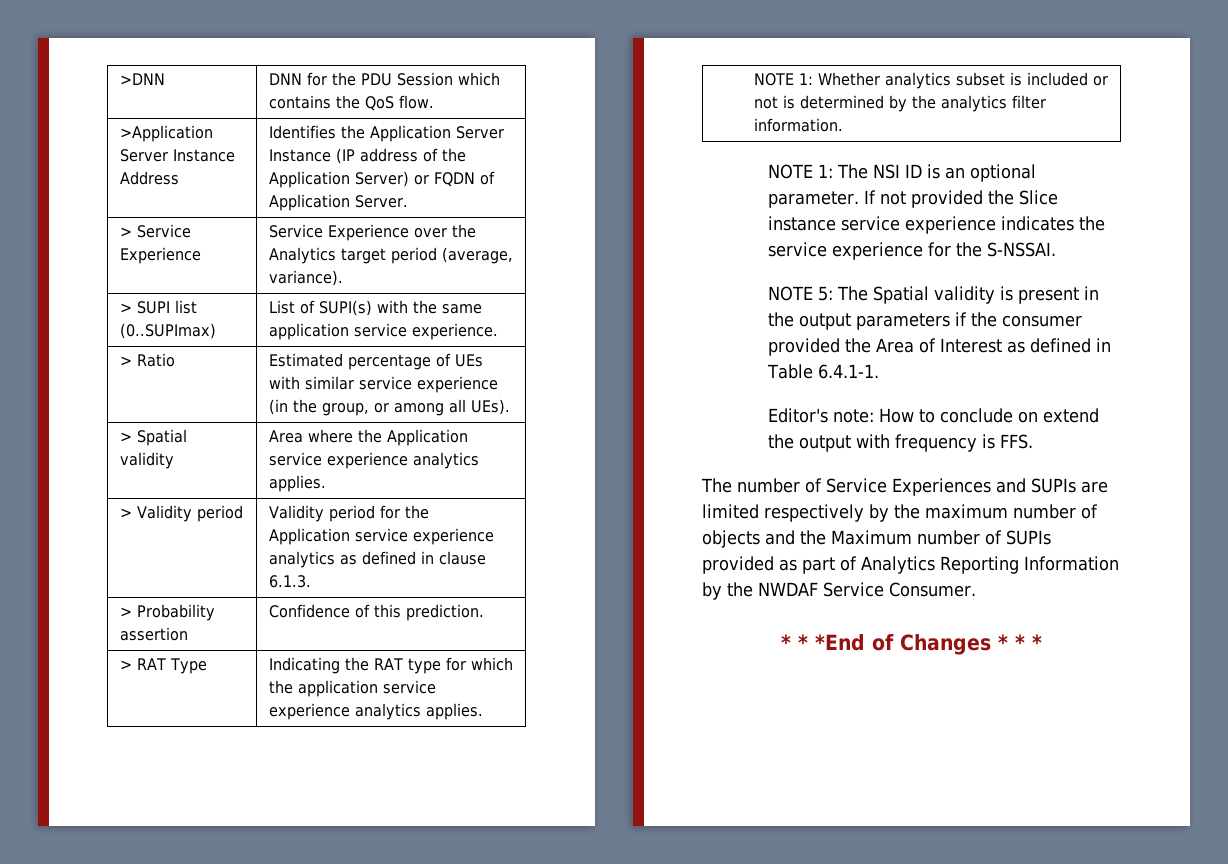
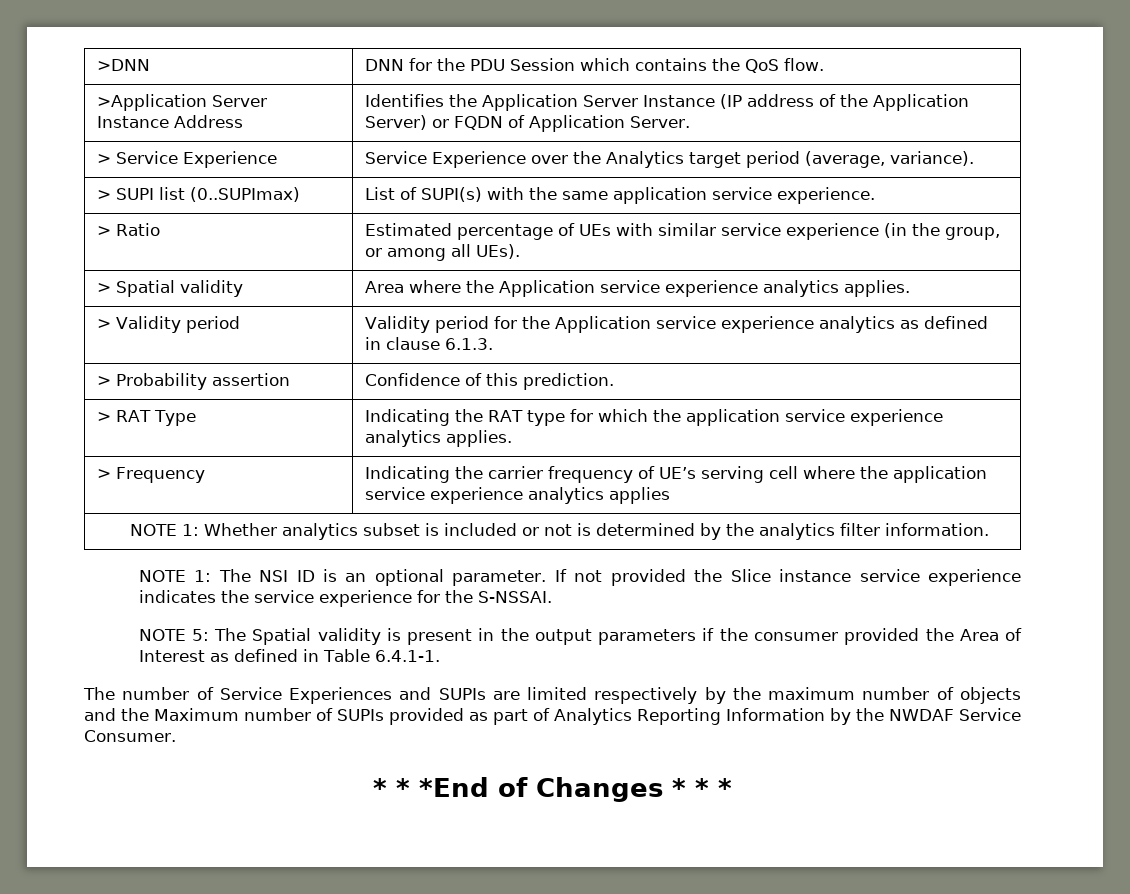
(483, 711) none -> [97,467,206,483] [365,466,988,483] [365,487,671,504] // > Frequency | Indicating the carrier frequency of UE’s serving cell where the application service experience analytics applies
[767,408,1099,423] [767,434,1033,452] // Editor's note: How to conclude on extend the output with frequency is FFS. -> (440, 656) none

